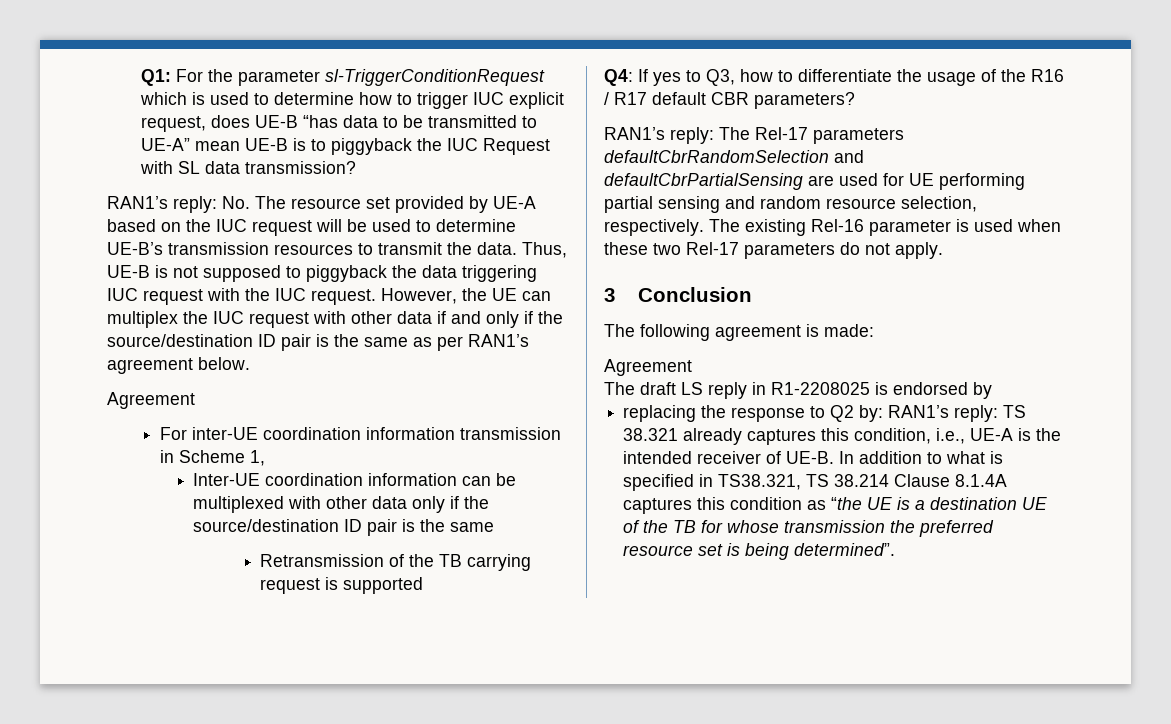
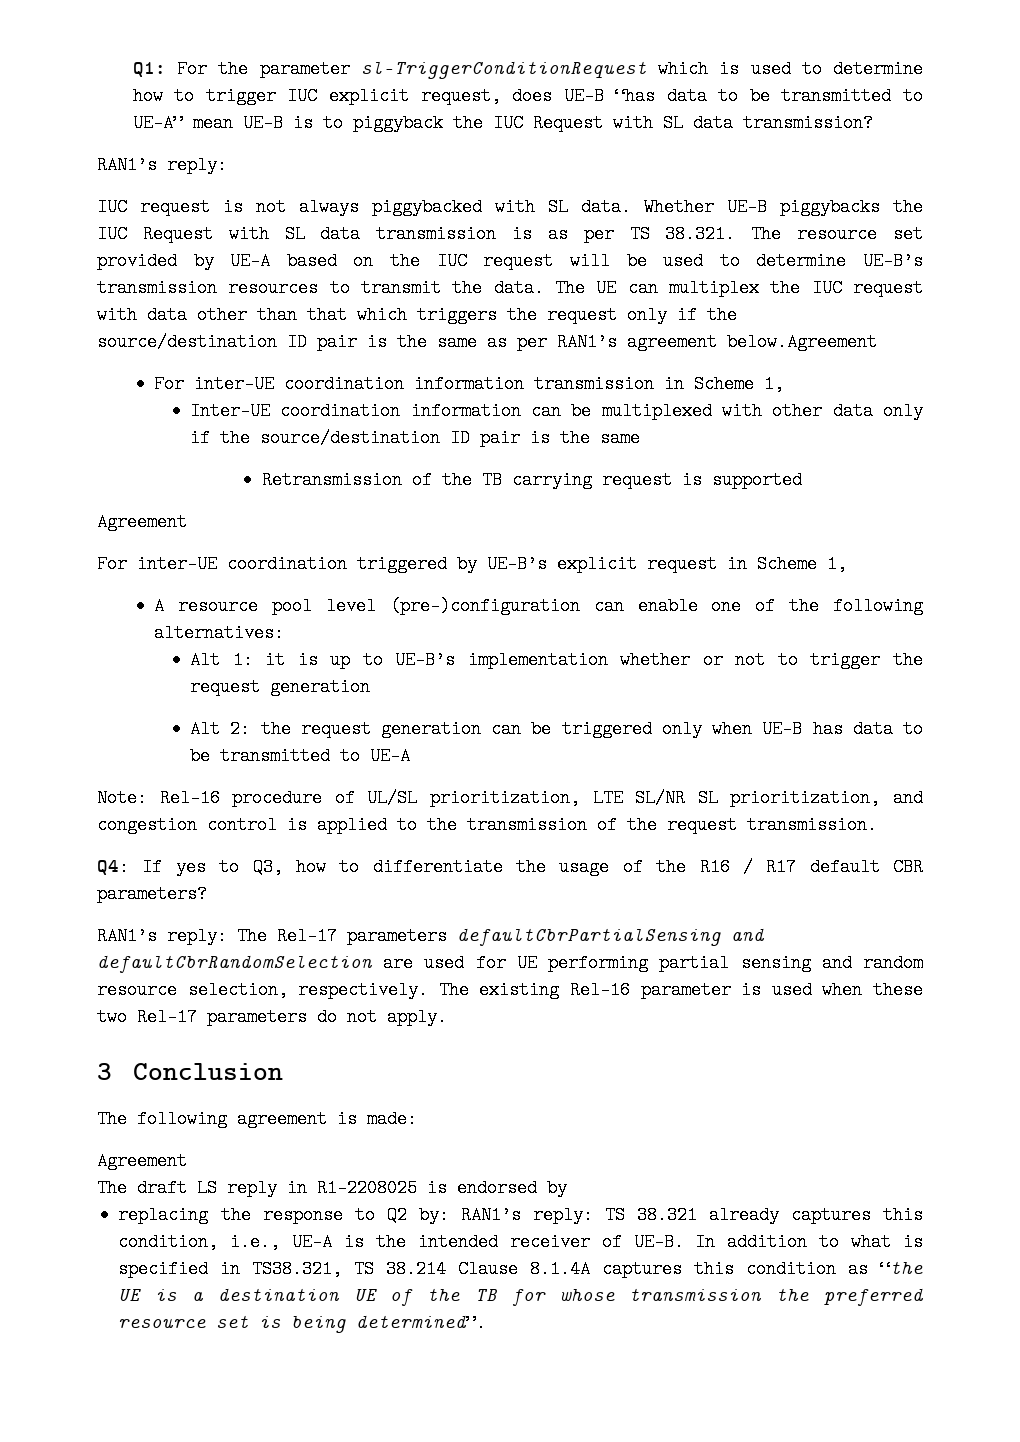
[222,196,250,209] No. -> [97,198,923,216] [97,225,736,243] // IUC request is not always piggybacked with SL data. Whether UE-B piggybacks the IUC Request with SL data transmission is as per TS 38.321.
[522,242,567,258] [107,265,537,282] [107,288,487,305] Thus, UE-B is not supposed to piggyback the data triggering IUC request with the IUC request. However, the -> [555,279,585,297] The
[351,311,481,324] other data if and -> [147,306,617,324] data other than that which triggers the request
[198,357,250,370] [107,392,195,409] below. // Agreement -> [727,333,877,351] below.Agreement
(424, 585) none -> [97,513,187,531] [97,555,847,573] [154,597,923,615] [154,624,285,642] [190,651,924,669] [190,678,371,696] [190,720,923,738] [190,747,411,765] [97,789,924,807] [97,816,877,834] // Agreement // For inter-UE coordination triggered by UE-B’s explicit request in Scheme 1, // A resource pool level (pre-)configuration can enable one of the following alternatives: // Alt 1: it is up to UE-B’s implementation whether or not to trigger the request generation // Alt 2: the request generation can be triggered only when UE-B has data to be transmitted to UE-A // Note: Rel-16 procedure of UL/SL prioritization, LTE SL/NR SL prioritization, and congestion control is applied to the transmission of the request transmission.
[604,150,864,163] [604,173,803,190] defaultCbrRandomSelection and defaultCbrPartialSensing -> [457,927,765,946] [97,954,373,973] defaultCbrPartialSensing and defaultCbrRandomSelection

